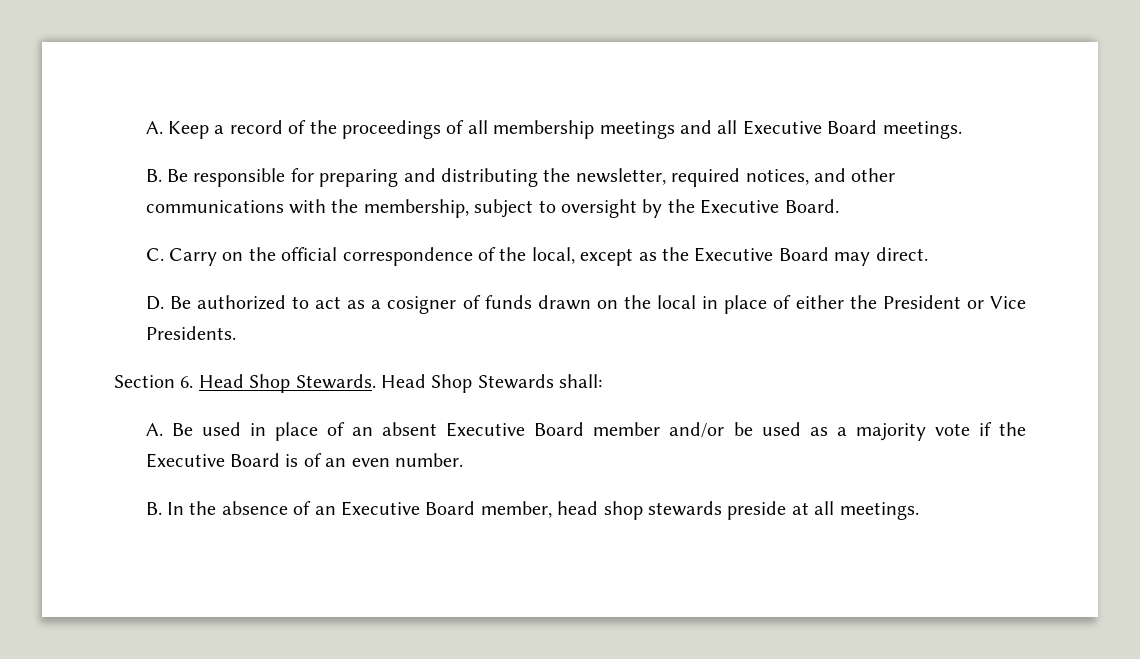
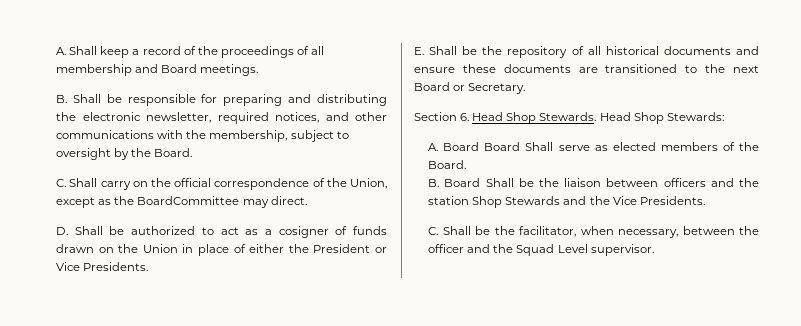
[145,121,210,139] A. Keep -> [56,46,130,58] A. Shall keep
[599,120,822,139] meetings and all Executive -> [135,64,159,73] and
[167,169,189,182] Be -> [72,94,122,103] Shall be
(571, 175) none -> [82,112,141,121] electronic
[700,199,780,214] Executive -> (152, 152) none
[169,248,218,266] Carry -> [69,178,131,190] Shall carry
[531,247,575,264] local, -> [350,178,387,189] Union,
[694,247,829,262] Executive Board -> [137,196,240,205] BoardCommittee
[169,296,191,309] Be -> [74,226,125,235] Shall be
[657,295,697,309] local -> [142,244,178,253] Union
(236, 333) none -> [414,46,759,58] [414,64,759,73] [414,82,526,94] // E. Shall be the repository of all historical documents and ensure these documents are transitioned to the next Board or Secretary.
[477,374,603,389] [145,422,1027,441] [145,453,464,468] [145,501,919,520] Stewards shall: // A. Be used in place of an absent Executive Board member and/or be used as a majority vote if the Executive Board is of an even number. // B. In the absence of an Executive Board member, head shop stewards preside at all meetings. -> [666,112,724,121] [428,142,759,151] [428,160,467,169] [428,178,759,187] [428,196,705,208] [428,226,759,238] [428,244,654,256] Stewards: // A. Board Board Shall serve as elected members of the Board. // B. Board Shall be the liaison between officers and the station Shop Stewards and the Vice Presidents. // C. Shall be the facilitator, when necessary, between the officer and the Squad Level supervisor.

